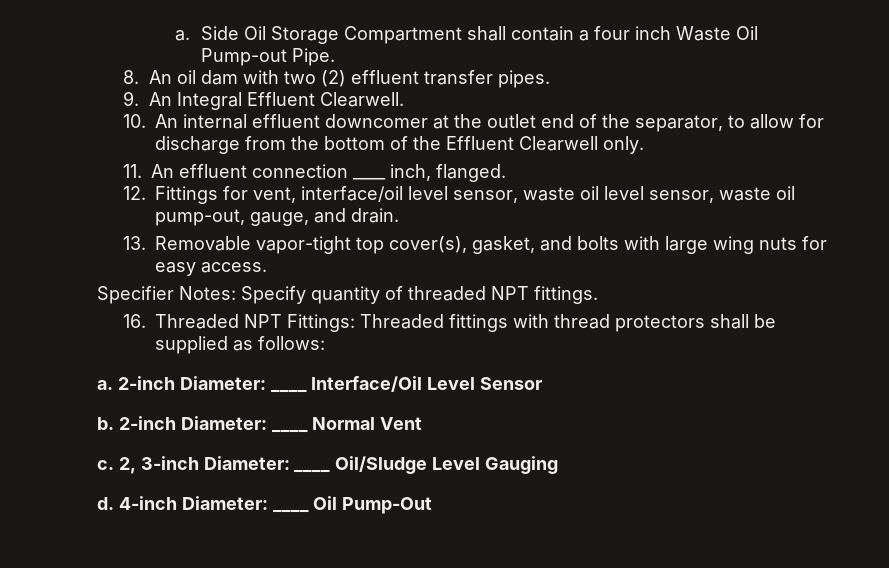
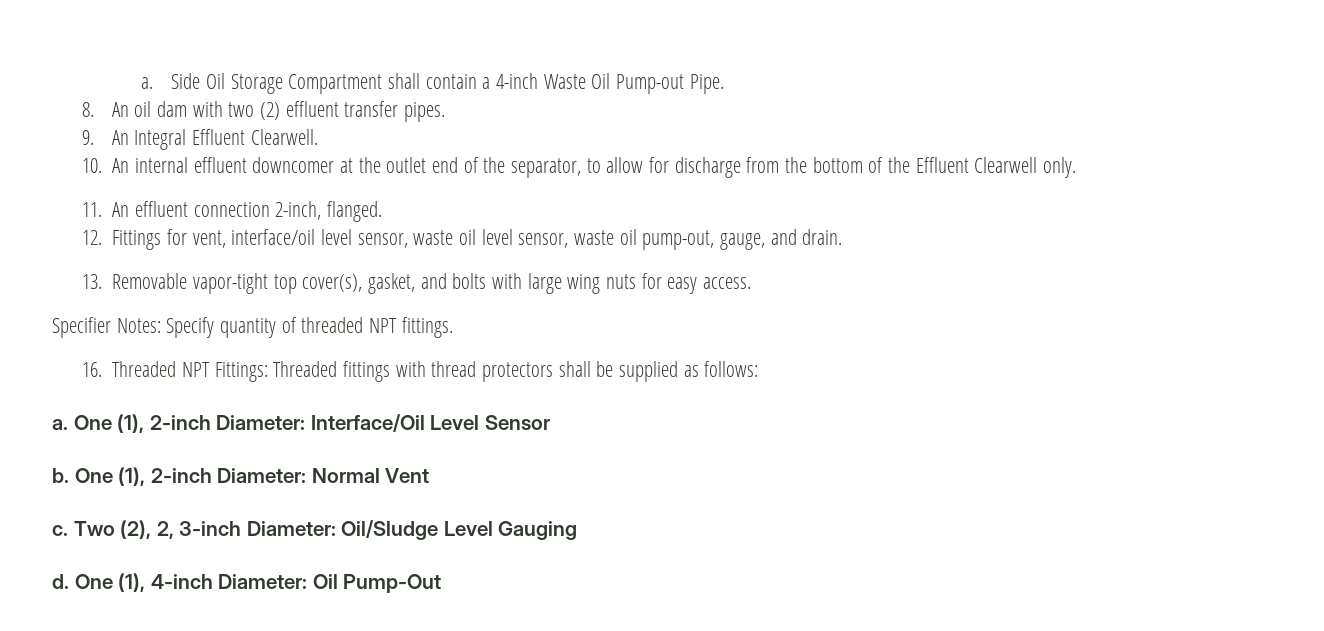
[593,26,671,40] four inch -> [495,73,538,89] 4-inch
[352,164,431,181] ____ inch, -> [275,201,322,220] 2-inch,
[117,376,266,390] [270,390,307,393] 2-inch Diameter: ____ -> [73,414,306,433] One (1), 2-inch Diameter:
[118,416,267,430] [271,430,308,433] 2-inch Diameter: ____ -> [74,467,307,486] One (1), 2-inch Diameter:
(114, 465) none -> [73,520,152,539] Two (2),
[294,470,331,473] ____ -> (336, 528) none
(114, 503) none -> [74,573,146,592] One (1),
[272,510,309,513] ____ -> (308, 581) none

